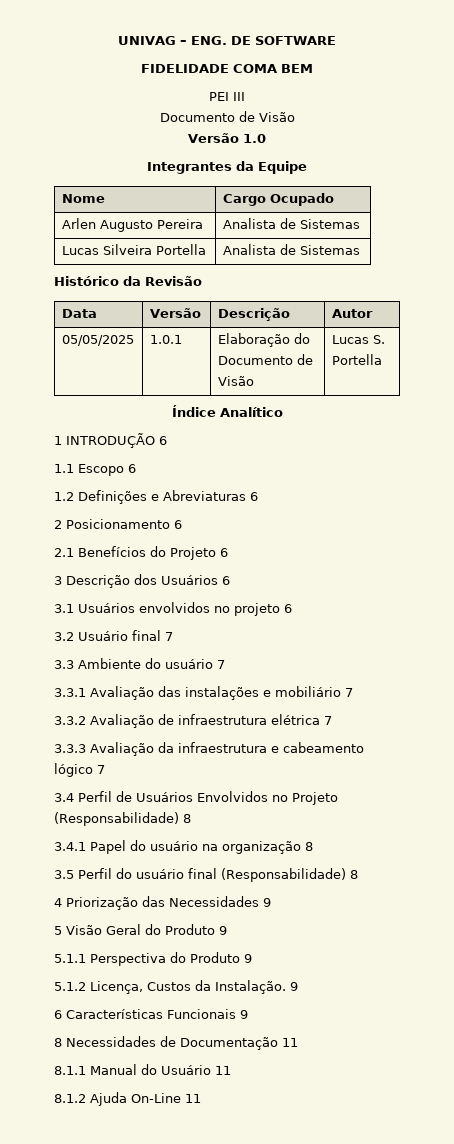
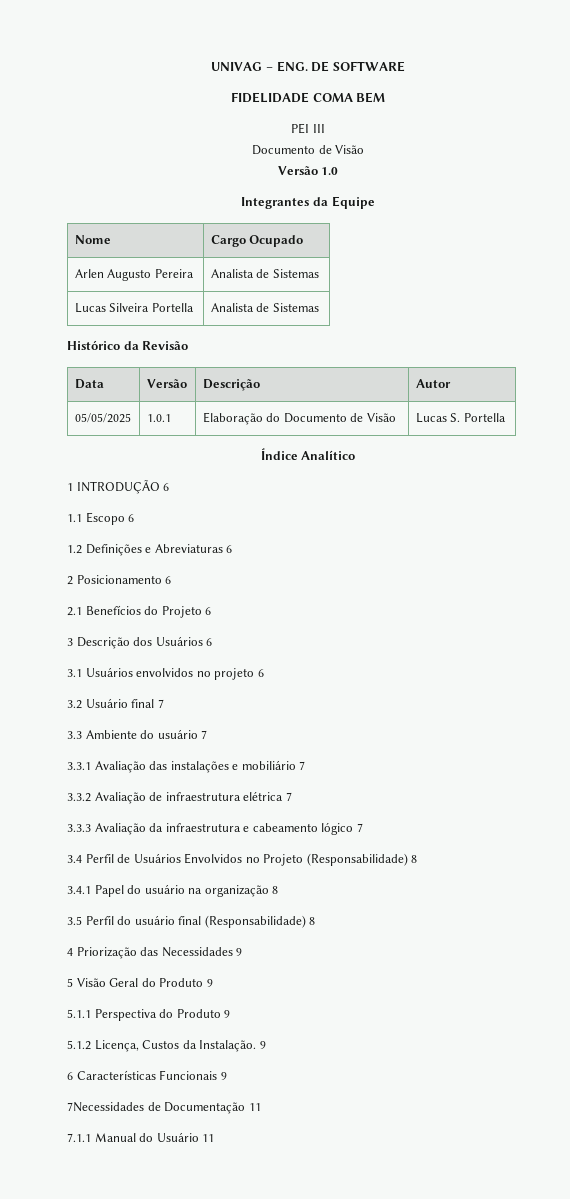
[54,1036,156,1047] 8 Necessidades -> [67,1102,144,1112] 7Necessidades
[54,1066,86,1075] 8.1.1 -> [67,1133,91,1142] 7.1.1
[54,1092,201,1106] // 8.1.2 Ajuda On-Line 11 -> (215, 1138) none

